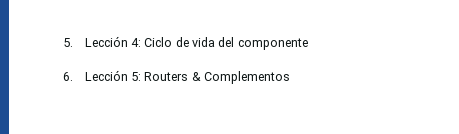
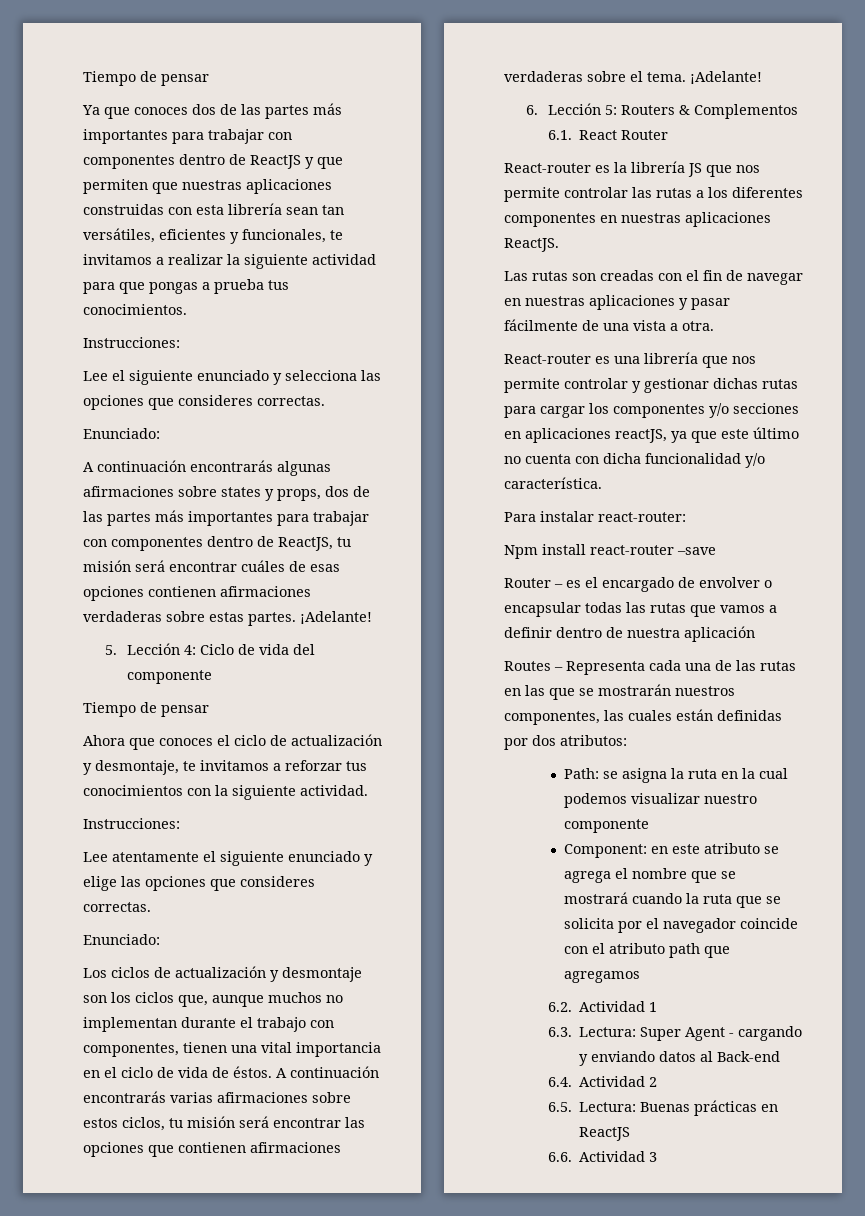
(63, 42) none -> [83,71,209,86] [82,103,342,119] [83,129,292,144] [83,154,343,169] [83,179,332,194] [83,203,344,215] [83,228,343,244] [83,254,376,269] [83,279,289,294] [83,304,187,315] [83,337,180,348] [83,370,381,385] [83,395,325,410] [83,428,160,439] [83,460,331,476] [83,486,370,501] [83,510,369,526] [83,536,351,551] [83,560,340,572] [83,586,311,601] [83,611,372,626] Tiempo de pensar // Ya que conoces dos de las partes más importantes para trabajar con componentes dentro de ReactJS y que permiten que nuestras aplicaciones construidas con esta librería sean tan versátiles, eficientes y funcionales, te invitamos a realizar la siguiente actividad para que pongas a prueba tus conocimientos. // Instrucciones: // Lee el siguiente enunciado y selecciona las opciones que consideres correctas. // Enunciado: // A continuación encontrarás algunas afirmaciones sobre states y props, dos de las partes más importantes para trabajar con componentes dentro de ReactJS, tu misión será encontrar cuáles de esas opciones contienen afirmaciones verdaderas sobre estas partes. ¡Adelante! //
(308, 44) none -> [83,702,209,717] [83,734,382,750] [83,760,367,775] [83,785,368,800] [83,818,180,829] [83,851,373,866] [83,876,315,891] [83,902,151,912] [83,934,160,945] [83,966,362,982] [83,992,343,1007] [83,1017,334,1032] [83,1042,381,1057] [83,1066,379,1078] [83,1091,351,1103] [83,1116,365,1131] [83,1142,341,1157] [504,71,762,84] // Tiempo de pensar // Ahora que conoces el ciclo de actualización y desmontaje, te invitamos a reforzar tus conocimientos con la siguiente actividad. // Instrucciones: // Lee atentamente el siguiente enunciado y elige las opciones que consideres correctas. // Enunciado: // Los ciclos de actualización y desmontaje son los ciclos que, aunque muchos no implementan durante el trabajo con componentes, tienen una vital importancia en el ciclo de vida de éstos. A continuación encontrarás varias afirmaciones sobre estos ciclos, tu misión será encontrar las opciones que contienen afirmaciones verdaderas sobre el tema. ¡Adelante!
(291, 77) none -> [547,130,669,140] [504,161,760,177] [504,187,803,202] [504,212,771,227] [504,238,559,252] [504,270,803,285] [504,295,730,310] [504,319,714,331] [504,352,756,368] [504,378,798,393] [504,403,799,418] [504,427,799,443] [504,453,765,468] [504,477,602,489] [504,511,686,522] [504,544,716,559] [504,577,772,592] [504,602,777,617] [504,626,755,642] [504,660,796,675] [504,684,735,700] [504,709,782,725] [504,735,627,750] [563,768,788,783] [563,793,757,808] [563,819,649,833] [563,843,779,858] [563,868,736,883] [563,892,781,908] [563,918,798,933] [563,943,730,958] [563,971,640,983] [547,1001,658,1012] [547,1026,803,1041] [579,1051,781,1066] [547,1076,658,1087] [547,1100,779,1116] [579,1127,631,1141] [547,1151,658,1162] // 6.1. React Router // React-router es la librería JS que nos permite controlar las rutas a los diferentes componentes en nuestras aplicaciones ReactJS. // Las rutas son creadas con el fin de navegar en nuestras aplicaciones y pasar fácilmente de una vista a otra. // React-router es una librería que nos permite controlar y gestionar dichas rutas para cargar los componentes y/o secciones en aplicaciones reactJS, ya que este último no cuenta con dicha funcionalidad y/o característica. // Para instalar react-router: // Npm install react-router –save // Router – es el encargado de envolver o encapsular todas las rutas que vamos a definir dentro de nuestra aplicación // Routes – Representa cada una de las rutas en las que se mostrarán nuestros componentes, las cuales están definidas por dos atributos: // Path: se asigna la ruta en la cual podemos visualizar nuestro componente // Component: en este atributo se agrega el nombre que se mostrará cuando la ruta que se solicita por el navegador coincide con el atributo path que agregamos // 6.2. Actividad 1 // 6.3. Lectura: Super Agent - cargando y enviando datos al Back-end // 6.4. Actividad 2 // 6.5. Lectura: Buenas prácticas en ReactJS // 6.6. Actividad 3

